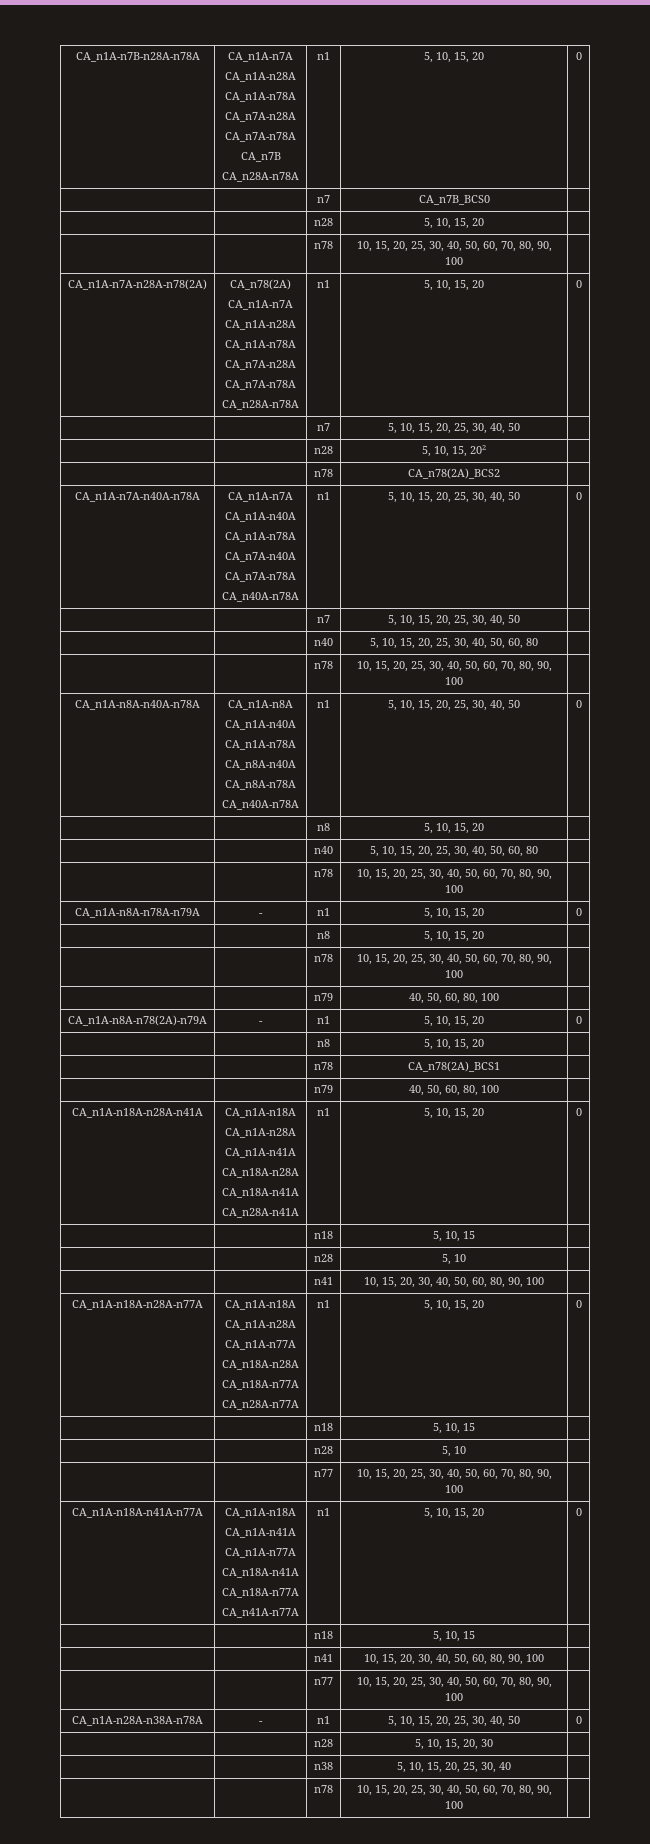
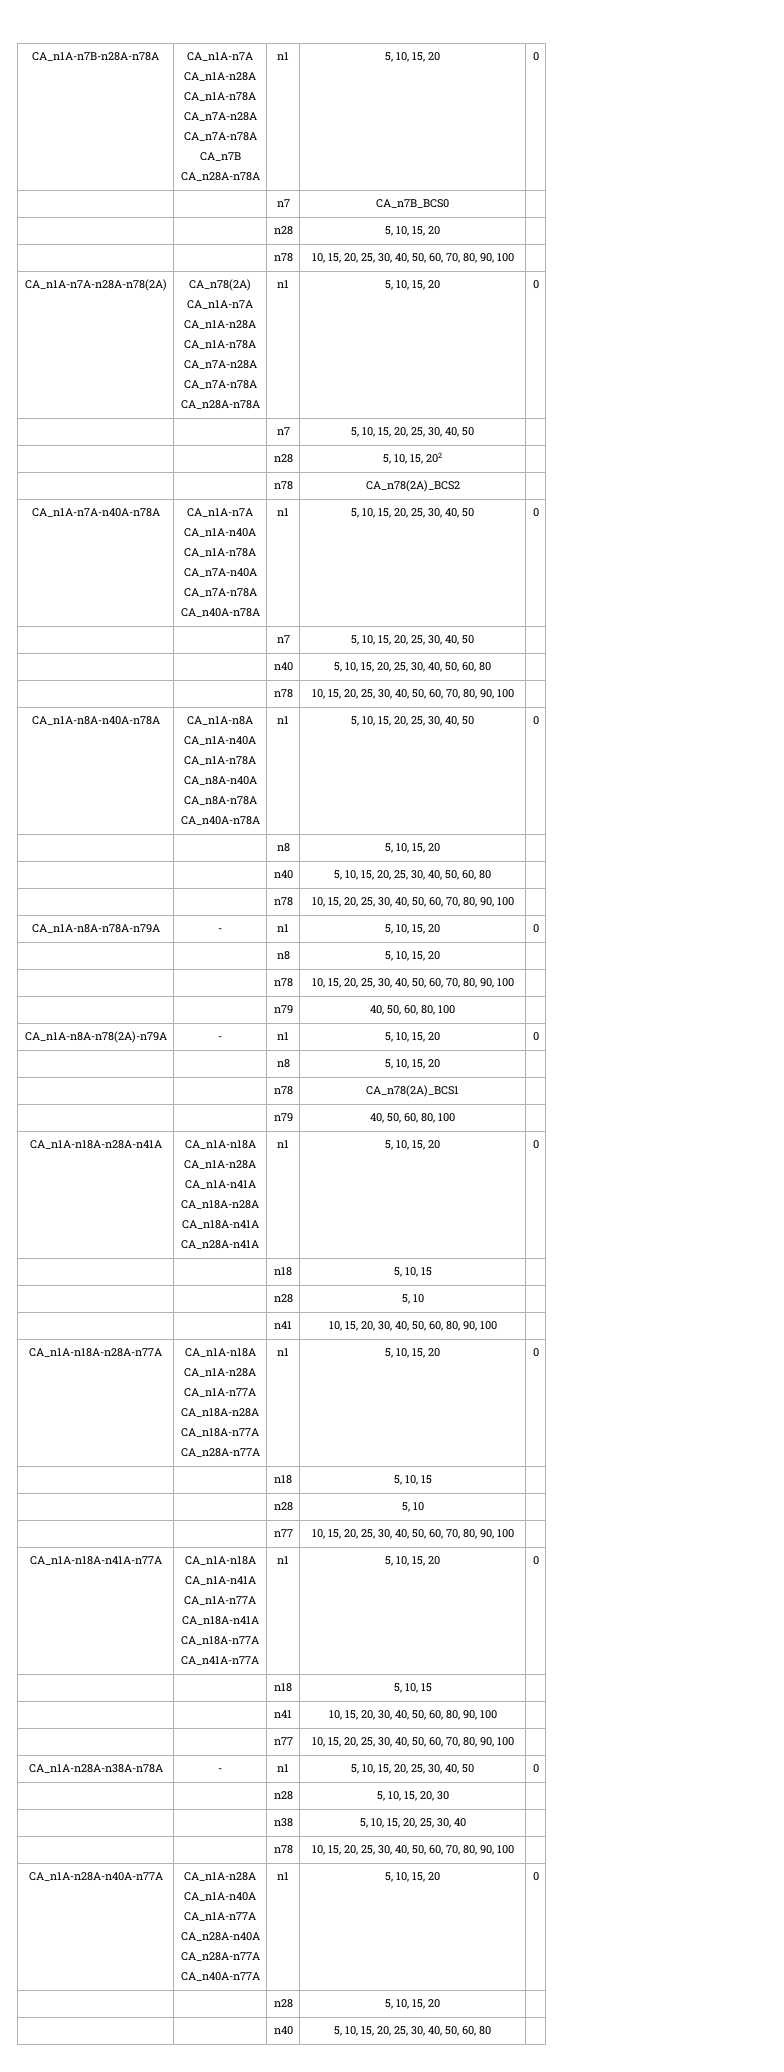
(463, 1805) none -> [28,1872,163,1881] [184,1872,256,1881] [184,1892,256,1901] [184,1912,256,1921] [180,1932,260,1941] [180,1952,260,1961] [180,1972,260,1981] [277,1872,289,1880] [385,1872,440,1882] [532,1872,539,1881] [273,1999,293,2008] [385,1999,440,2009] [273,2026,293,2035] [334,2026,491,2036] // CA_n1A-n28A-n40A-n77A | CA_n1A-n28A // CA_n1A-n40A // CA_n1A-n77A // CA_n28A-n40A // CA_n28A-n77A // CA_n40A-n77A | n1 | 5, 10, 15, 20 | 0 // | | n28 | 5, 10, 15, 20 | // | | n40 | 5, 10, 15, 20, 25, 30, 40, 50, 60, 80 |

